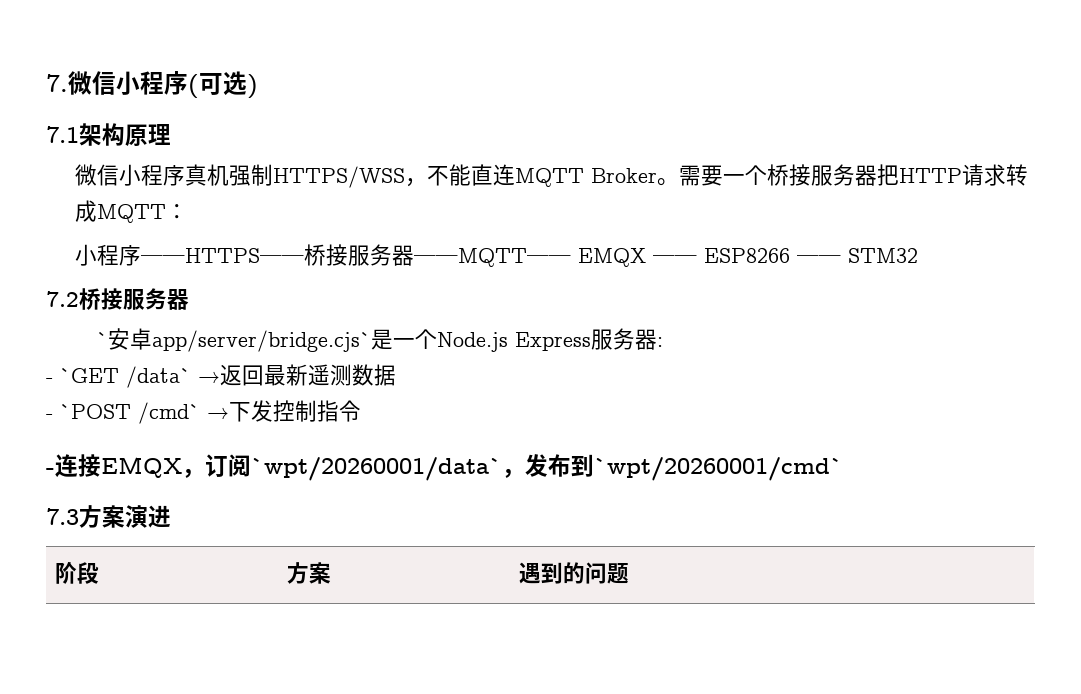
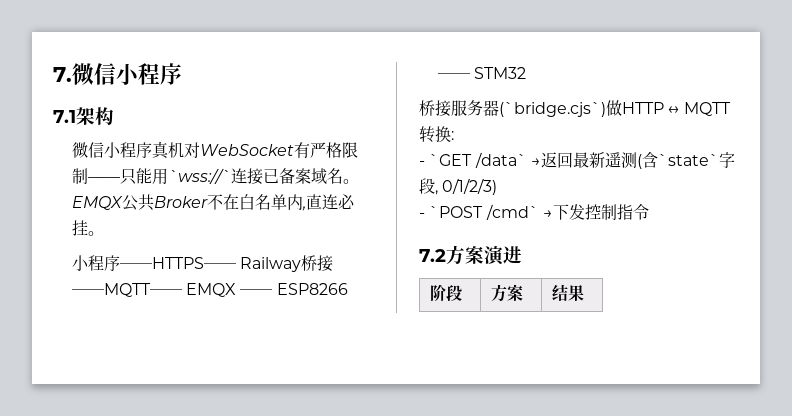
[188,71,258,99] (可选) -> (182, 74) none
[125,124,171,146] 原理 -> (114, 116) none
[229,164,1029,188] [75,200,189,223] 强制HTTPS/WSS，不能直连MQTT Broker。需要一个桥接服务器把HTTP请求转成MQTT： -> [183,142,358,158] [71,168,359,185] [71,194,355,211] [71,220,104,236] 对WebSocket有严格限制——只能用`wss://`连接已备案域名。EMQX公共Broker不在白名单内,直连必挂。
[304,244,415,266] 桥接服务器 -> [240,255,334,272] Railway桥接
[46,288,189,310] [97,328,658,352] 7.2桥接服务器 // `安卓app/server/bridge.cjs`是一个Node.js Express服务器 -> [419,100,731,117] [419,126,451,143] 桥接服务器(`bridge.cjs`)做HTTP ↔ MQTT转换
[352,364,396,386] 数据 -> [636,152,735,169] [419,178,498,195] (含`state`字段, 0/1/2/3)
[46,454,843,481] [46,508,79,525] -连接EMQX，订阅`wpt/20260001/data`，发布到`wpt/20260001/cmd` // 7.3 -> [419,249,446,262] 7.2
[518,562,629,584] 遇到的问题 -> [552,284,585,302] 结果

